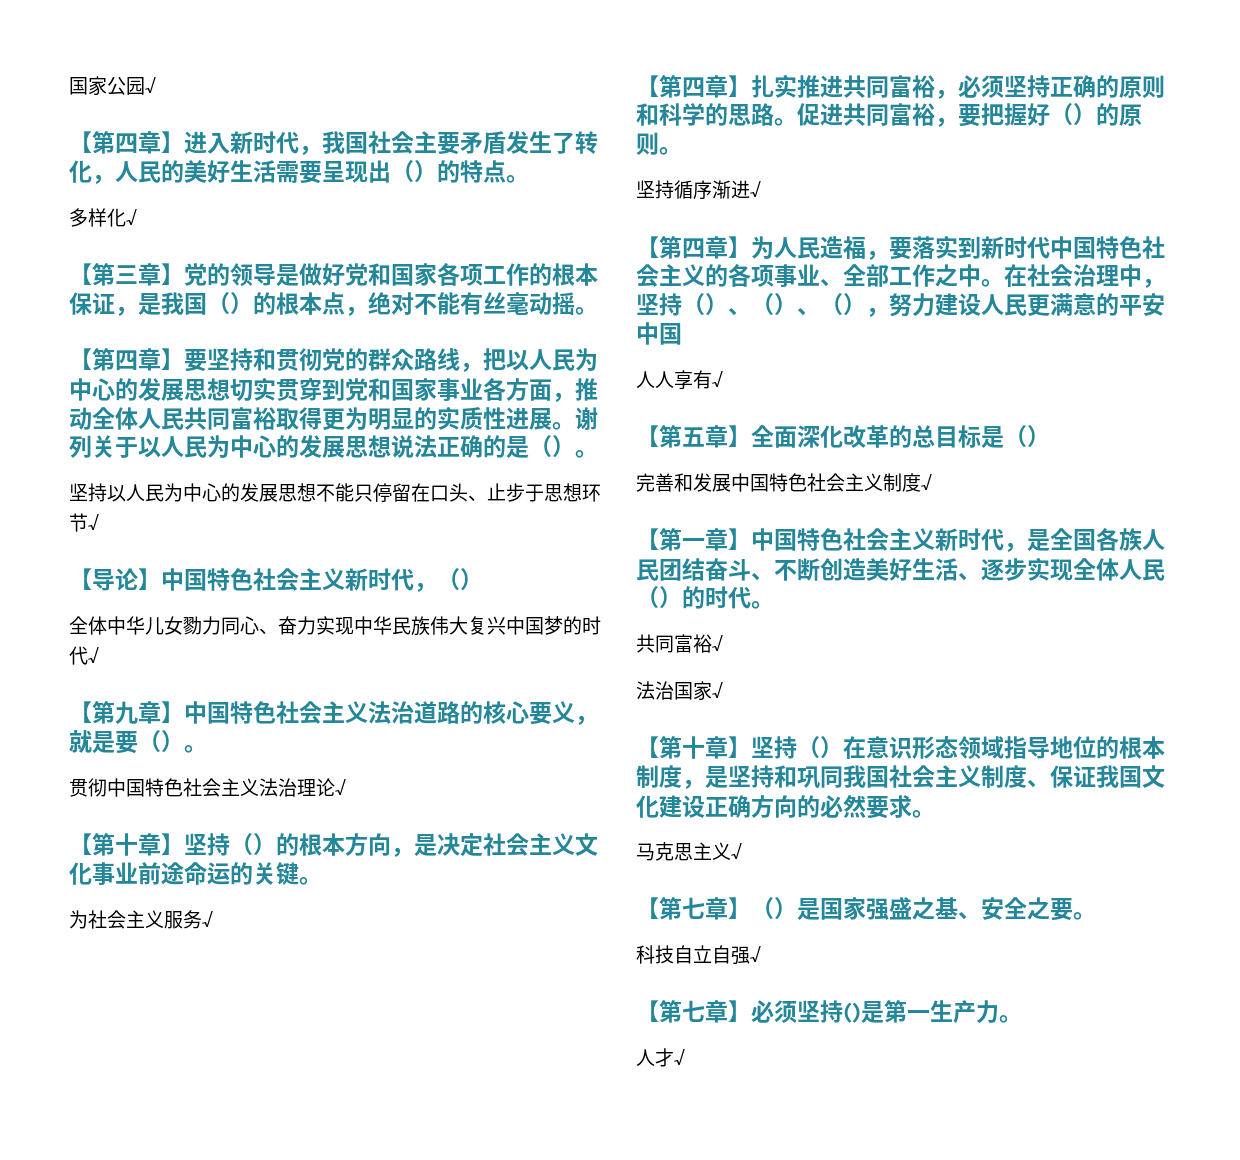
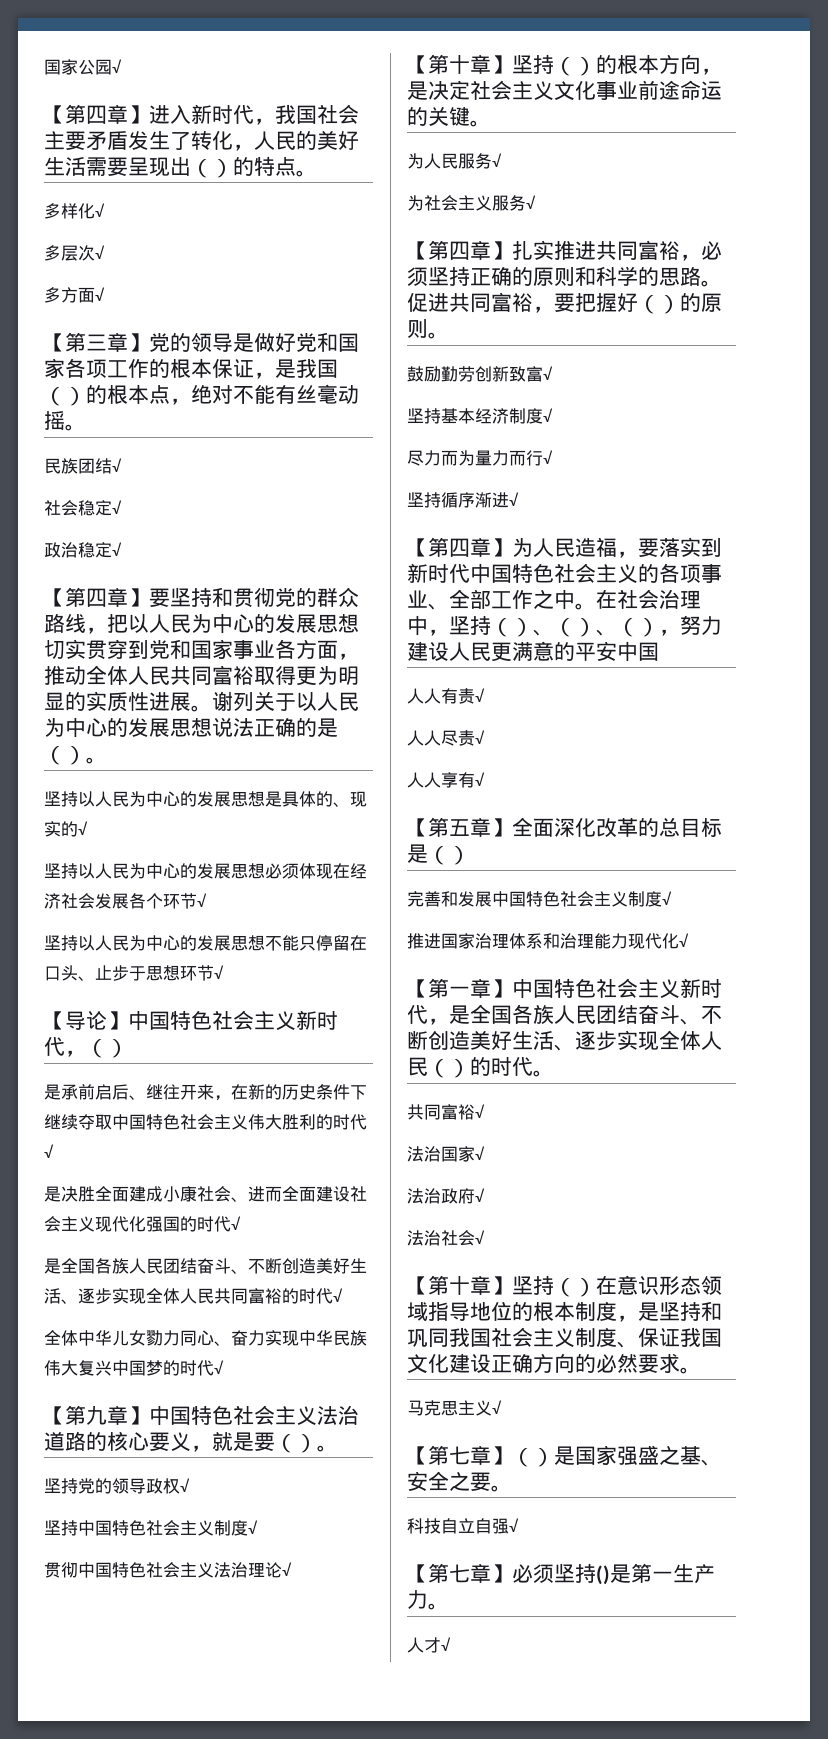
(137, 217) none -> [44,245,105,261] [44,287,105,303] // 多层次√ // 多方面√
(598, 311) none -> [44,458,122,474] [44,500,122,516] [44,542,122,558] // 民族团结√ // 社会稳定√ // 政治稳定√
(598, 454) none -> [44,791,367,807] [44,821,88,837] [44,863,367,879] [44,893,207,909] // 坚持以人民为中心的发展思想是具体的、现实的√ // 坚持以人民为中心的发展思想必须体现在经济社会发展各个环节√
(483, 579) none -> [44,1084,367,1101] [44,1114,367,1130] [44,1144,54,1158] [44,1186,367,1202] [44,1216,241,1232] [44,1258,367,1274] [44,1288,343,1304] // 是承前启后、继往开来，在新的历史条件下继续夺取中国特色社会主义伟大胜利的时代√ // 是决胜全面建成小康社会、进而全面建设社会主义现代化强国的时代√ // 是全国各族人民团结奋斗、不断创造美好生活、逐步实现全体人民共同富裕的时代√
(207, 749) none -> [44,1478,190,1494] [44,1520,258,1536] // 坚持党的领导政权√ // 坚持中国特色社会主义制度√
(322, 881) none -> [407,153,502,169] // 为人民服务√
(682, 151) none -> [407,366,553,382] [407,408,553,424] [407,450,553,466] // 鼓励勤劳创新致富√ // 坚持基本经济制度√ // 尽力而为量力而行√
(682, 334) none -> [407,688,485,704] [407,730,485,746] // 人人有责√ // 人人尽责√
(932, 482) none -> [407,933,689,949] // 推进国家治理体系和治理能力现代化√
(723, 690) none -> [407,1188,485,1204] [407,1230,485,1246] // 法治政府√ // 法治社会√

